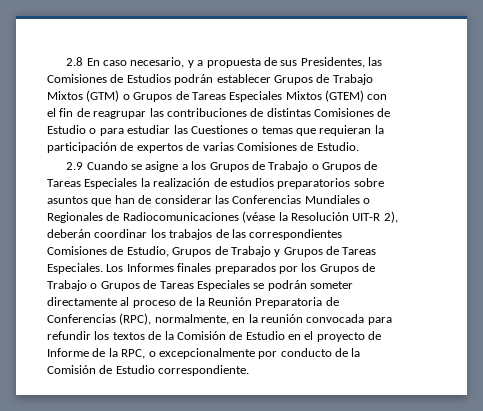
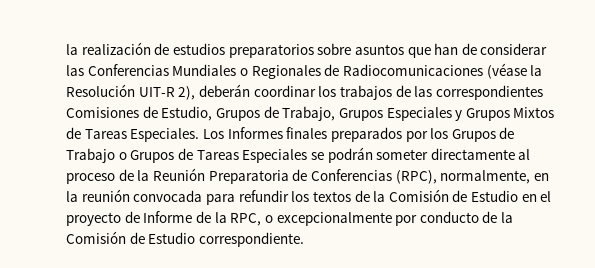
[66,57,383,68] [47,74,373,85] [47,90,388,102] [47,108,391,119] [47,125,384,136] [47,142,359,153] [66,161,378,172] [47,178,138,189] 2.8 En caso necesario, y a propuesta de sus Presidentes, las Comisiones de Estudios podrán establecer Grupos de Trabajo Mixtos (GTM) o Grupos de Tareas Especiales Mixtos (GTEM) con el fin de reagrupar las contribuciones de distintas Comisiones de Estudio o para estudiar las Cuestiones o temas que requieran la participación de expertos de varias Comisiones de Estudio. // 2.9 Cuando se asigne a los Grupos de Trabajo o Grupos de Tareas Especiales -> (66, 49) none
[230,246,271,257] Trabajo -> [282,106,452,121] Trabajo, Grupos Especiales
(323, 252) none -> [513,107,555,118] Mixtos

